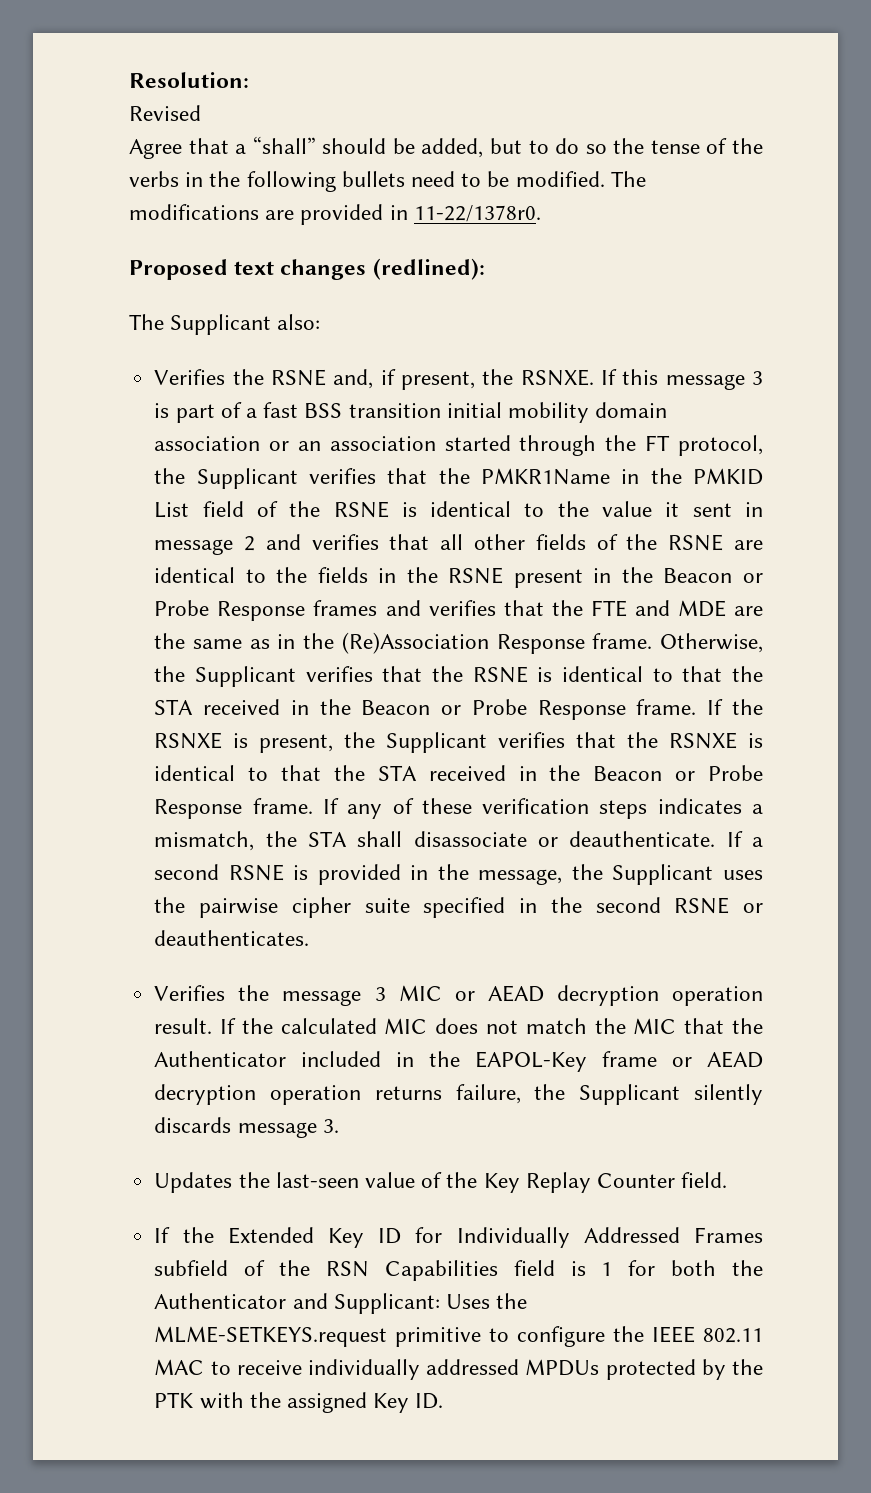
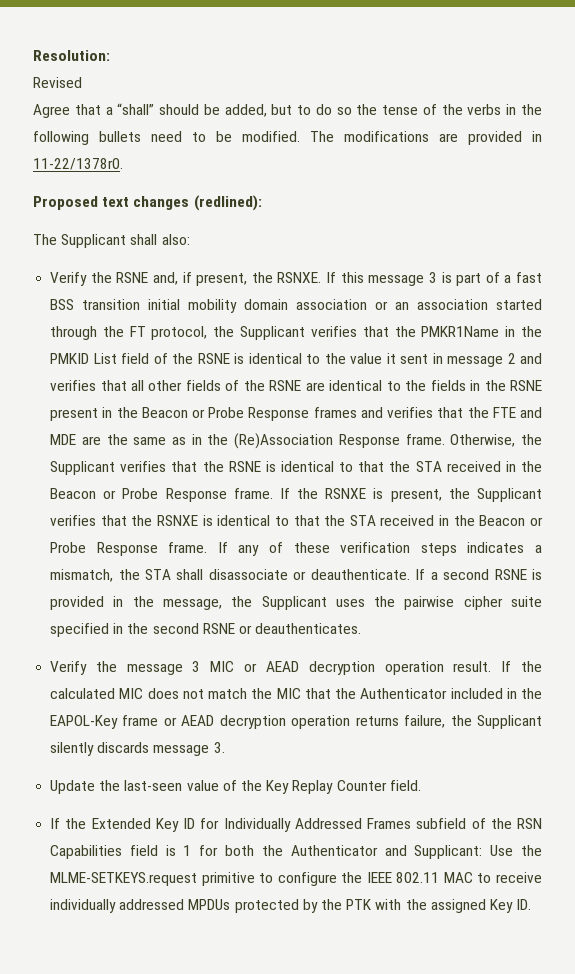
(272, 324) none -> [130,234,158,245] shall
[154,369,226,385] Verifies -> [50,272,88,286] Verify
[154,985,226,1001] Verifies -> [50,661,88,675] Verify
[154,1172,233,1193] Updates -> [50,780,96,794] Update
[445,1294,490,1309] Uses -> [490,845,514,856] Use

